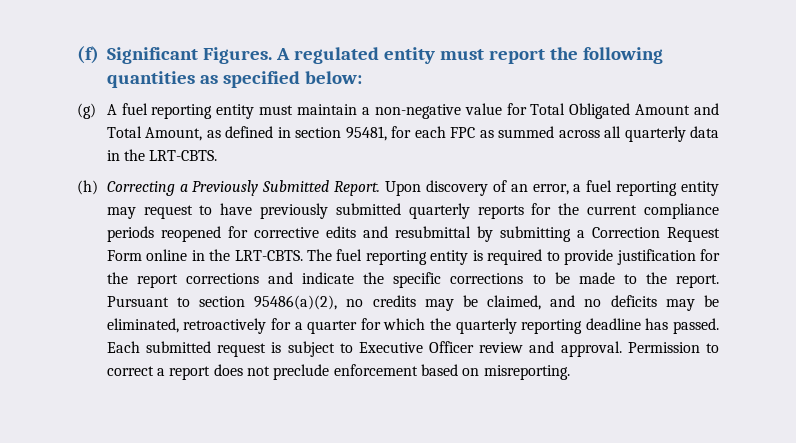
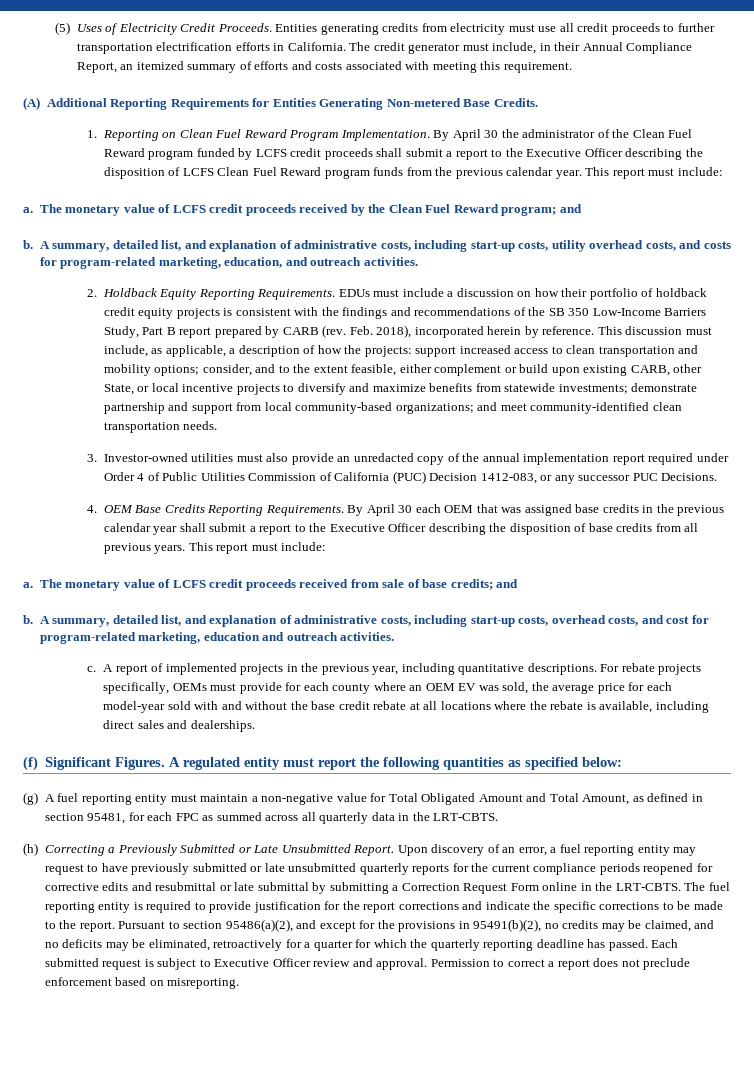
(77, 55) none -> [55,22,715,35] [76,42,693,54] [76,61,572,73] [23,97,538,110] [87,129,693,141] [103,148,703,160] [103,167,723,179] [23,204,582,216] [23,240,731,252] [39,257,418,269] [87,288,707,300] [103,307,707,319] [103,325,712,338] [103,345,699,357] [103,364,703,376] [103,383,698,395] [103,402,682,414] [103,421,218,433] [87,453,729,465] [103,471,718,484] [87,504,725,516] [103,523,699,535] [103,542,327,554] [23,579,519,591] [23,615,709,627] [39,632,395,644] [87,663,702,675] [103,682,672,694] [103,701,709,713] [103,720,255,732] (5) Uses of Electricity Credit Proceeds. Entities generating credits from electricity must use all credit proceeds to further transportation electrification efforts in California. The credit generator must include, in their Annual Compliance Report, an itemized summary of efforts and costs associated with meeting this requirement. // (A) Additional Reporting Requirements for Entities Generating Non-metered Base Credits. // 1. Reporting on Clean Fuel Reward Program Implementation. By April 30 the administrator of the Clean Fuel Reward program funded by LCFS credit proceeds shall submit a report to the Executive Officer describing the disposition of LCFS Clean Fuel Reward program funds from the previous calendar year. This report must include: // a. The monetary value of LCFS credit proceeds received by the Clean Fuel Reward program; and // b. A summary, detailed list, and explanation of administrative costs, including start-up costs, utility overhead costs, and costs for program-related marketing, education, and outreach activities. // 2. Holdback Equity Reporting Requirements. EDUs must include a discussion on how their portfolio of holdback credit equity projects is consistent with the findings and recommendations of the SB 350 Low-Income Barriers Study, Part B report prepared by CARB (rev. Feb. 2018), incorporated herein by reference. This discussion must include, as applicable, a description of how the projects: support increased access to clean transportation and mobility options; consider, and to the extent feasible, either complement or build upon existing CARB, other State, or local incentive projects to diversify and maximize benefits from statewide investments; demonstrate partnership and support from local community-based organizations; and meet community-identified clean transportation needs. // 3. Investor-owned utilities must also provide an unredacted copy of the annual implementation report required under Order 4 of Public Utilities Commission of California (PUC) Decision 1412-083, or any successor PUC Decisions. // 4. OEM Base Credits Reporting Requirements. By April 30 each OEM that was assigned base credits in the previous calendar year shall submit a report to the Executive Officer describing the disposition of base credits from all previous years. This report must include: // a. The monetary value of LCFS credit proceeds received from sale of base credits; and // b. A summary, detailed list, and explanation of administrative costs, including start-up costs, overhead costs, and cost for program-related marketing, education and outreach activities. // c. A report of implemented projects in the previous year, including quantitative descriptions. For rebate projects specifically, OEMs must provide for each county where an OEM EV was sold, the average price for each model-year sold with and without the base credit rebate at all locations where the rebate is available, including direct sales and dealerships. //
(330, 186) none -> [238,844,351,853] or Late Unsubmitted
(401, 209) none -> [250,863,357,872] or late unsubmitted
(471, 232) none -> [219,882,309,891] or late submittal
(338, 302) none -> [296,919,542,932] and except for the provisions in 95491(b)(2),

